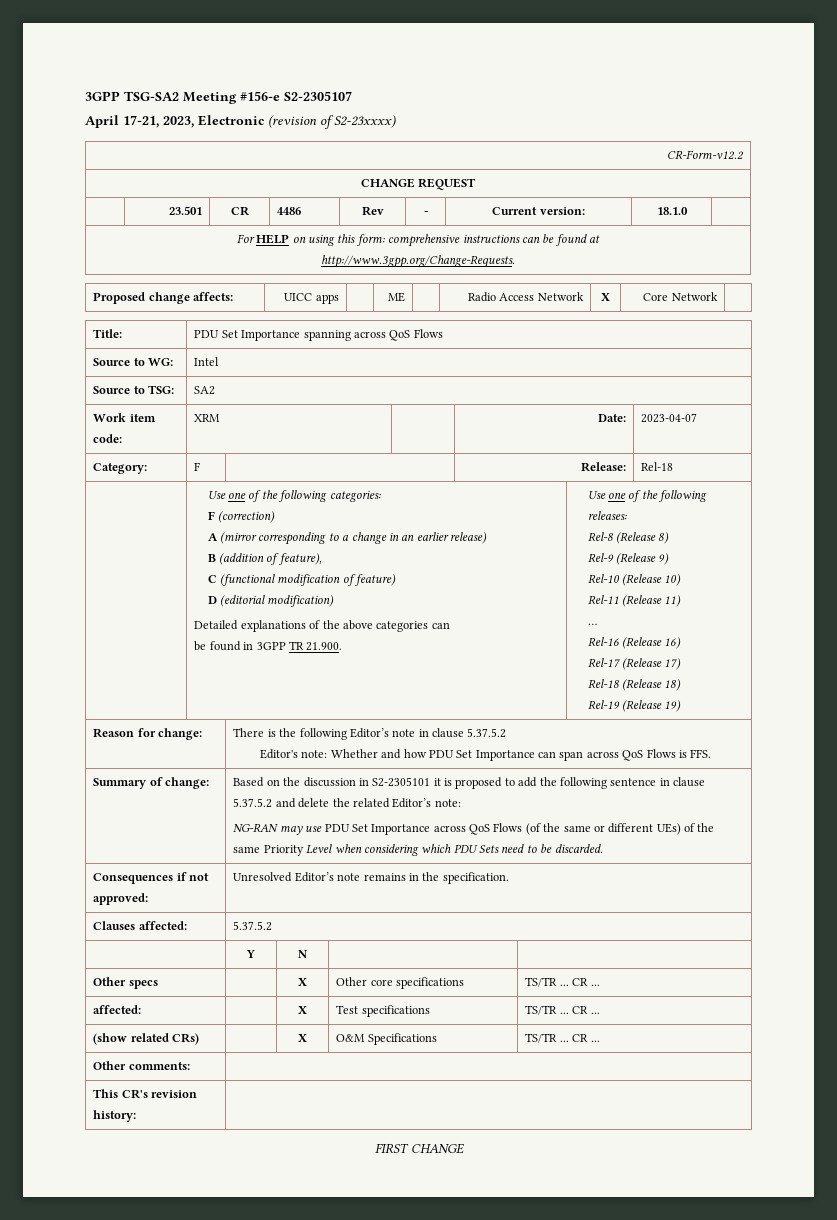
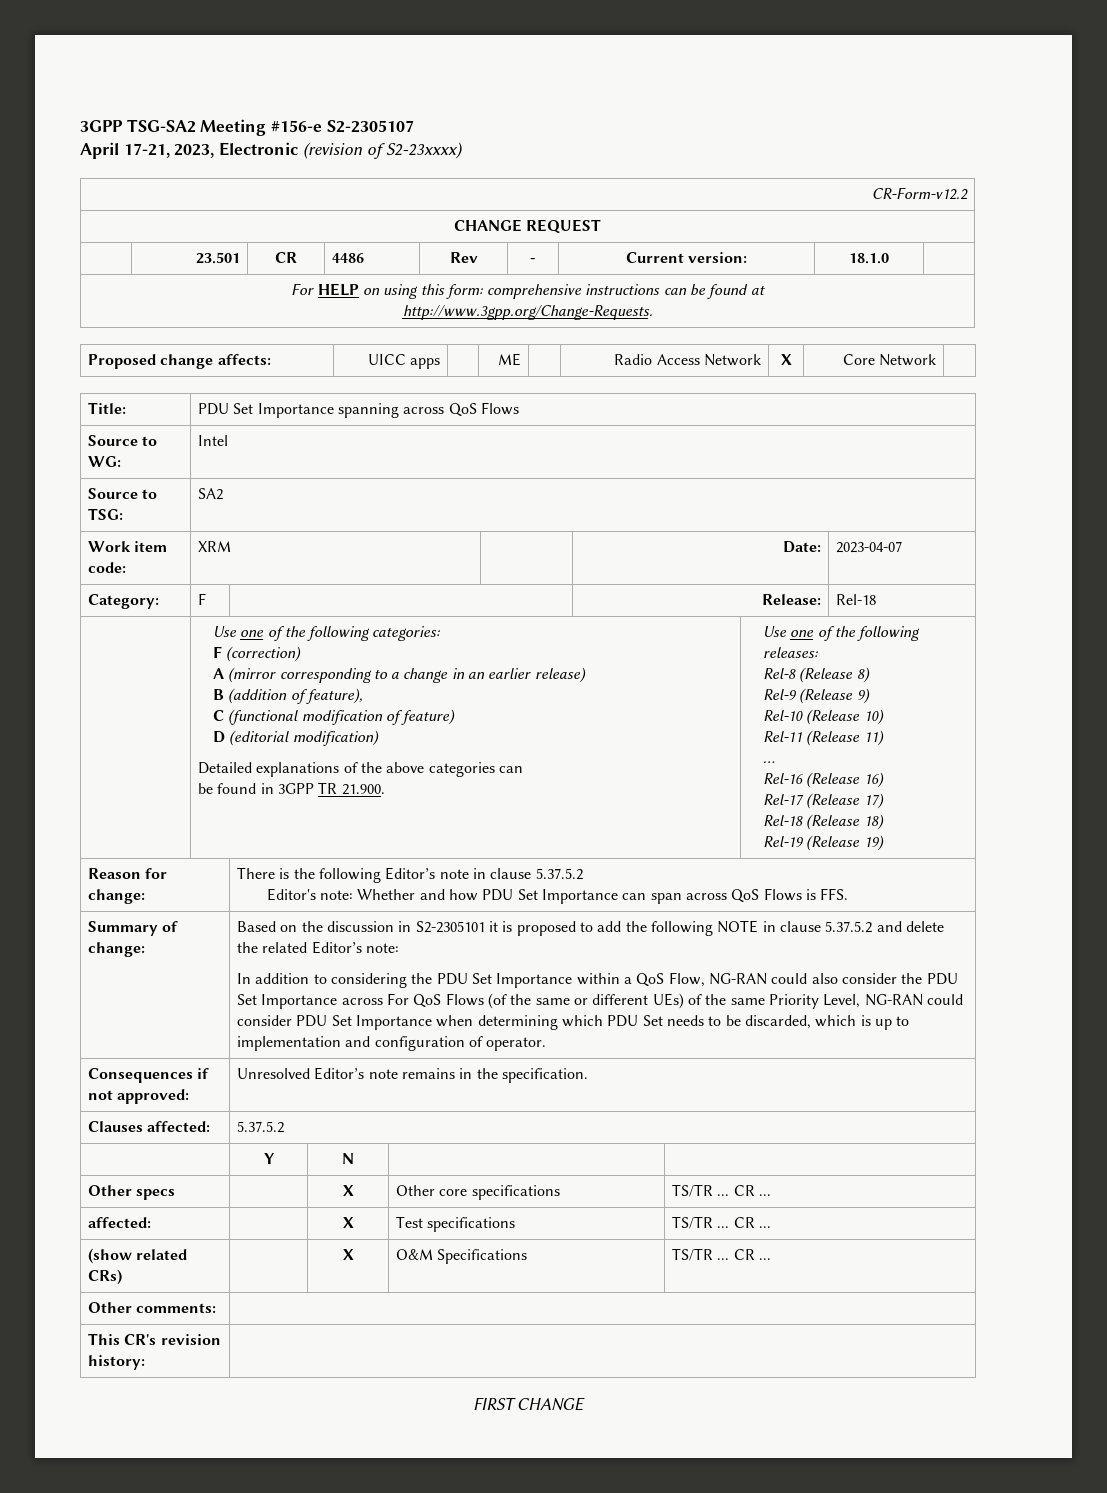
[610,778,657,786] sentence -> [717,920,759,933] NOTE
[233,823,323,835] NG-RAN may use -> [237,972,923,988] In addition to considering the PDU Set Importance within a QoS Flow, NG-RAN could also consider the
(466, 828) none -> [387,993,410,1005] For
[306,844,603,856] Level when considering which PDU Sets need to be discarded. -> [823,994,963,1008] [237,1015,910,1030] [237,1036,547,1051] Level, NG-RAN could consider PDU Set Importance when determining which PDU Set needs to be discarded, which is up to implementation and configuration of operator.

